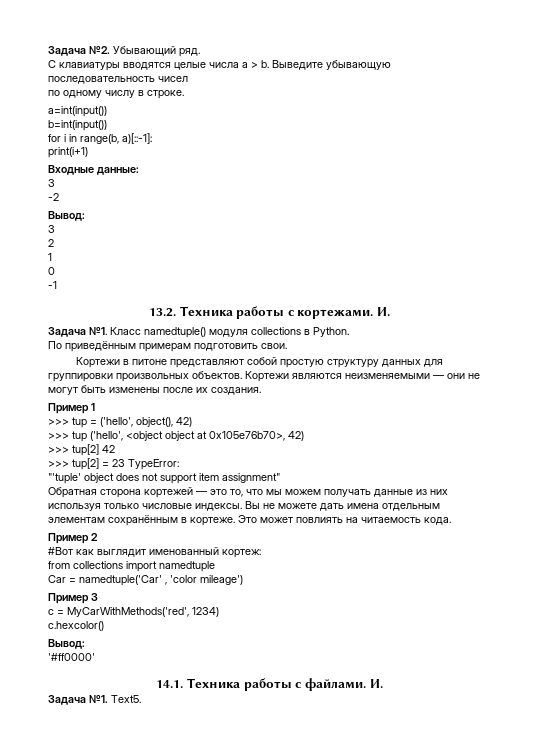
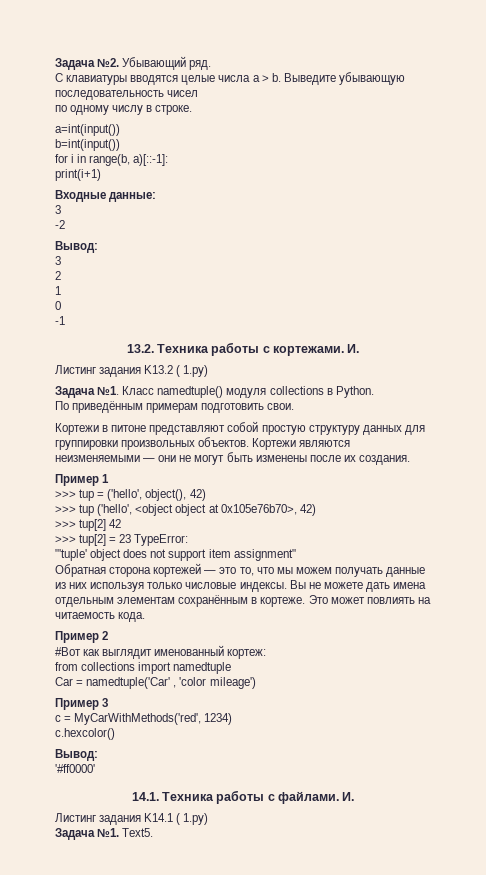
(391, 311) none -> [55,365,209,377] // Листинг задания K13.2 ( 1.py)
(383, 683) none -> [55,813,209,825] // Листинг задания K14.1 ( 1.py)

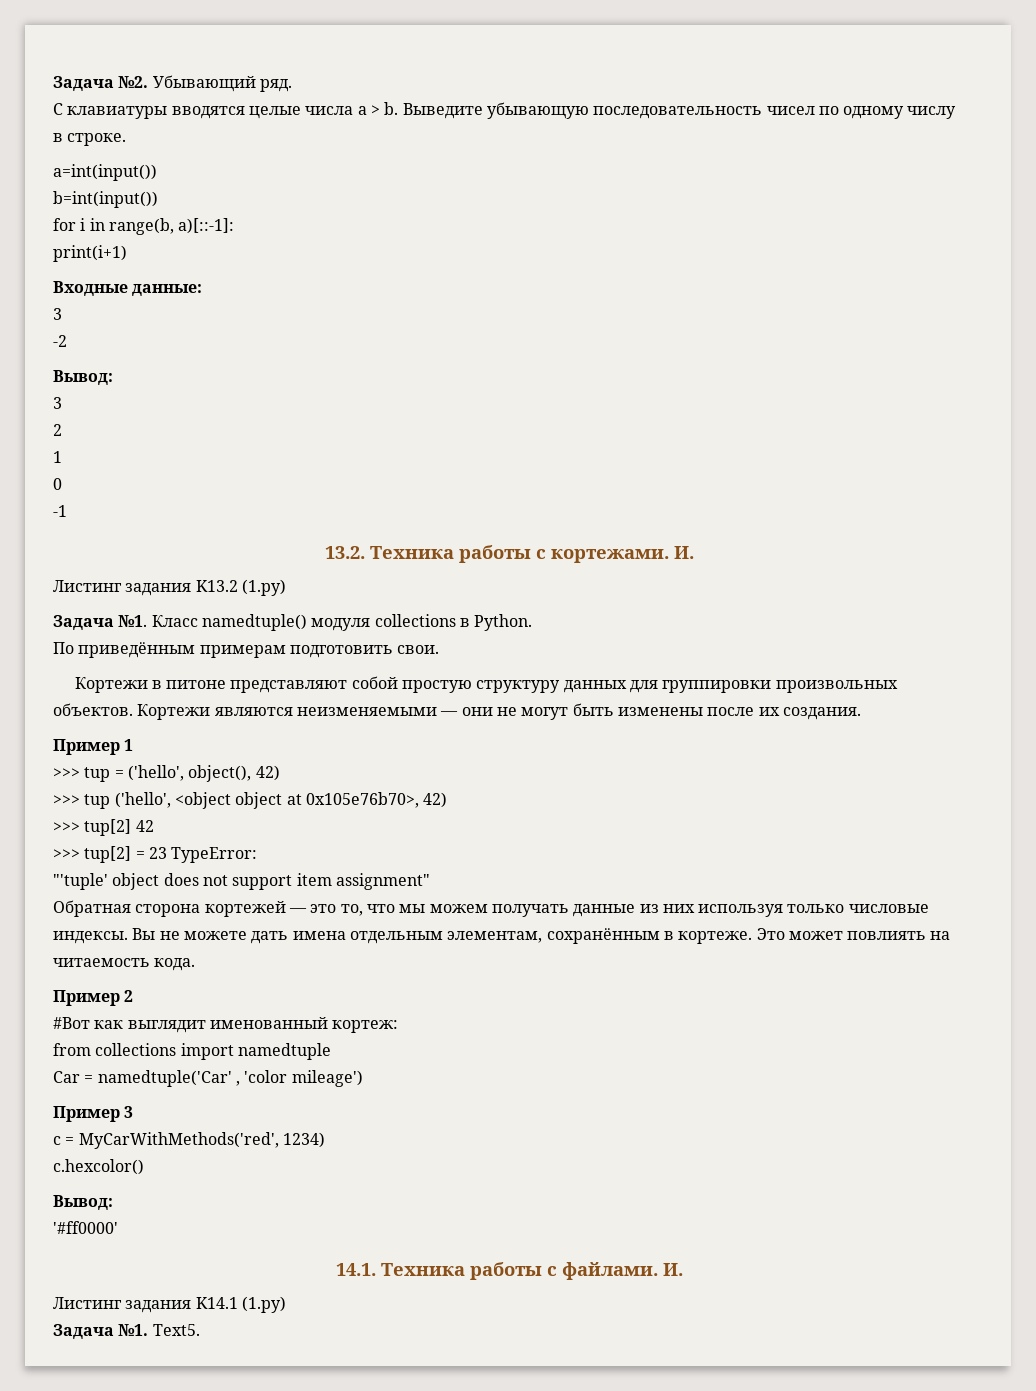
(199, 93) // -> (815, 110) none
[176,365,209,377] ( 1.py) -> [241,579,286,596] (1.py)
[117,597,176,604] элементам -> [447,931,543,943] элементам,
[176,813,209,825] ( 1.py) -> [241,1296,286,1313] (1.py)

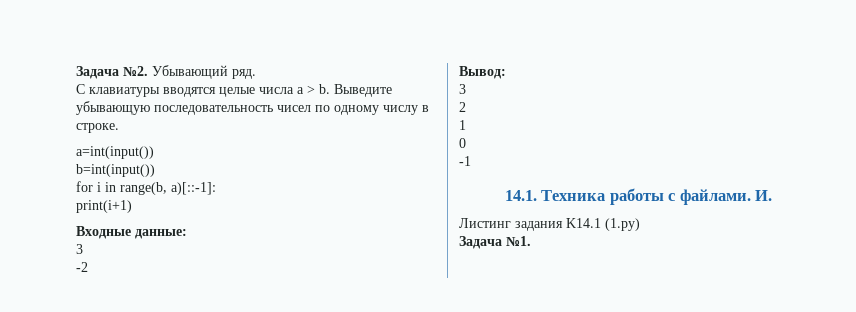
[325,545,694,563] [53,579,286,596] [53,614,533,631] [53,642,440,658] [74,676,898,693] [53,703,861,720] [53,739,134,755] [53,765,280,782] [53,792,448,809] [53,819,154,836] [53,846,258,863] [53,873,430,890] [53,900,929,917] [53,928,951,944] [53,958,196,971] [53,990,134,1006] [53,1017,399,1033] [53,1043,331,1060] [53,1070,363,1087] [53,1106,134,1122] [53,1132,325,1149] [53,1159,144,1175] [53,1195,113,1210] [53,1221,118,1234] // 13.2. Техника работы с кортежами. И. // Листинг задания K13.2 (1.py) // Задача №1. Класс namedtuple() модуля collections в Python. // По приведённым примерам подготовить свои. // Кортежи в питоне представляют собой простую структуру данных для группировки произвольных объектов. Кортежи являются неизменяемыми — они не могут быть изменены после их создания. // Пример 1 // >>> tup = ('hello', object(), 42) // >>> tup ('hello', <object object at 0x105e76b70>, 42) // >>> tup[2] 42 // >>> tup[2] = 23 TypeError: // "'tuple' object does not support item assignment" // Обратная сторона кортежей — это то, что мы можем получать данные из них используя только числовые индексы. Вы не можете дать имена отдельным элементам, сохранённым в кортеже. Это может повлиять на читаемость кода. // Пример 2 // #Вот как выглядит именованный кортеж: // from collections import namedtuple // Car = namedtuple('Car' , 'color mileage') // Пример 3 // c = MyCarWithMethods('red', 1234) // c.hexcolor() // Вывод: // '#ff0000' -> (471, 161) none
[152,1324,200,1336] Text5. -> (531, 241) none

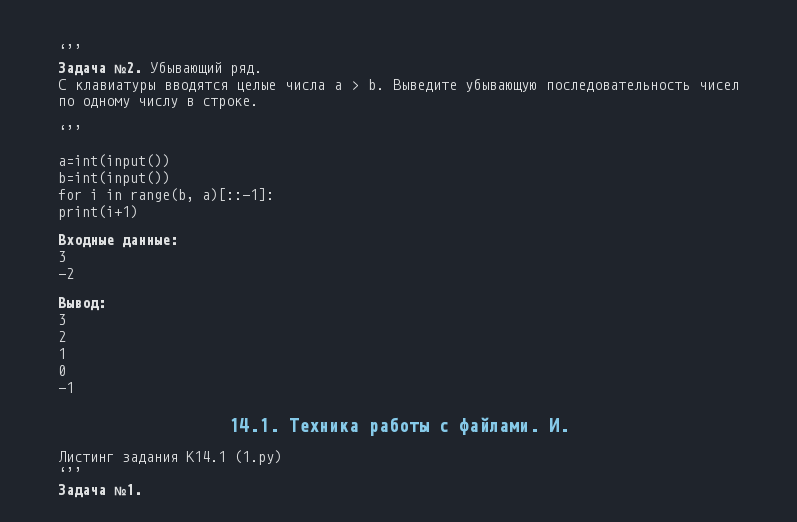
(76, 72) none -> [58,44,82,55] ‘’’ //
(119, 128) none -> [58,125,82,136] // ‘’’
(640, 224) none -> [58,467,82,478] // ‘’’

